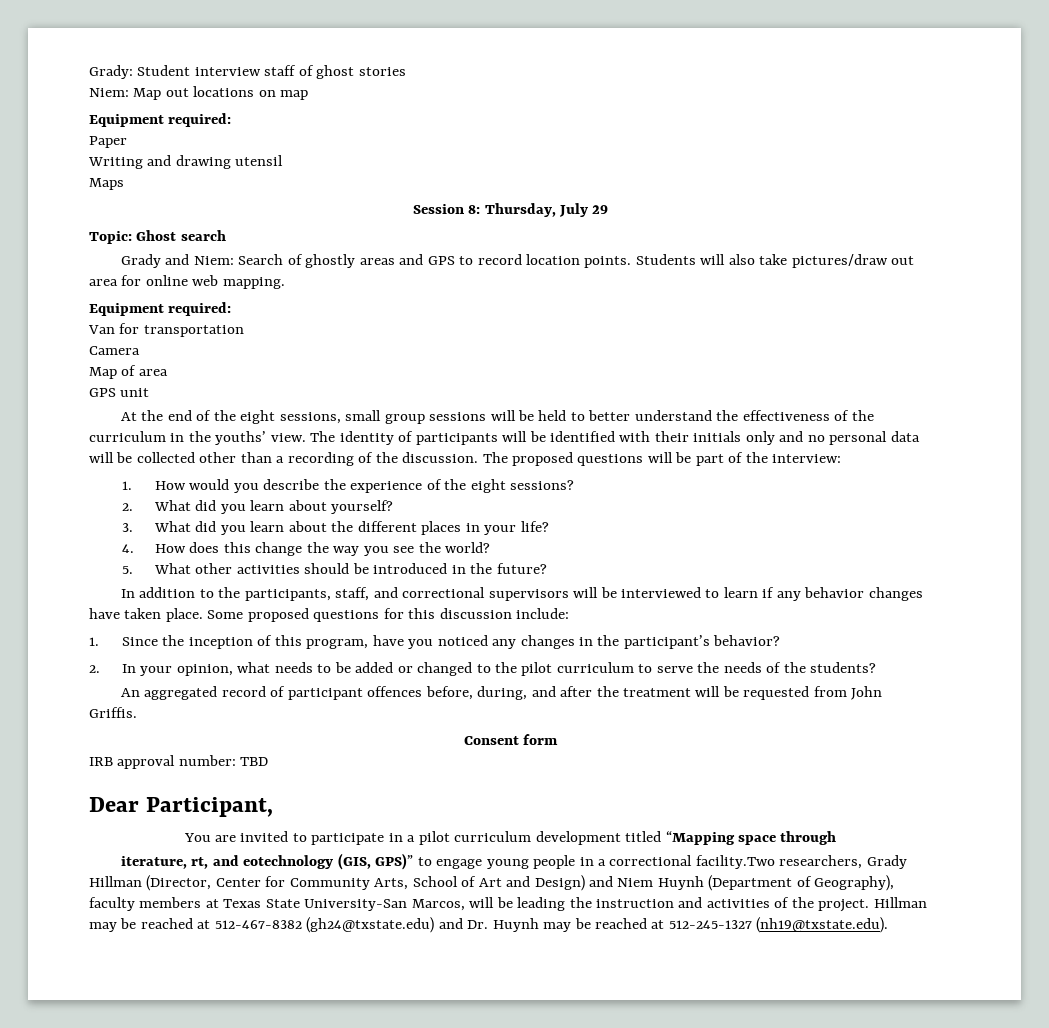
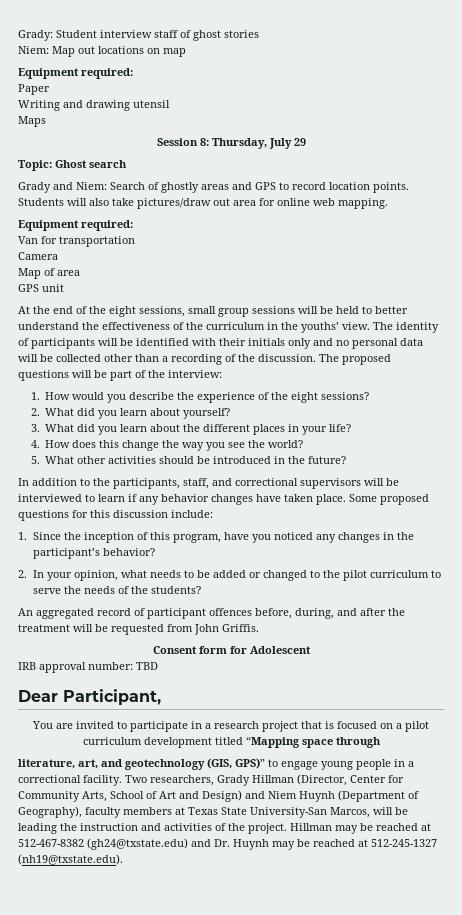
(559, 739) none -> [229,646,311,654] for Adolescent
(416, 838) none -> [214,721,402,732] research project that is focused on a
[120,855,334,869] iterature, rt, and eotechnology -> [18,759,205,770] literature, art, and geotechnology
[695,855,775,869] facility.Two -> [83,775,147,786] facility. Two

